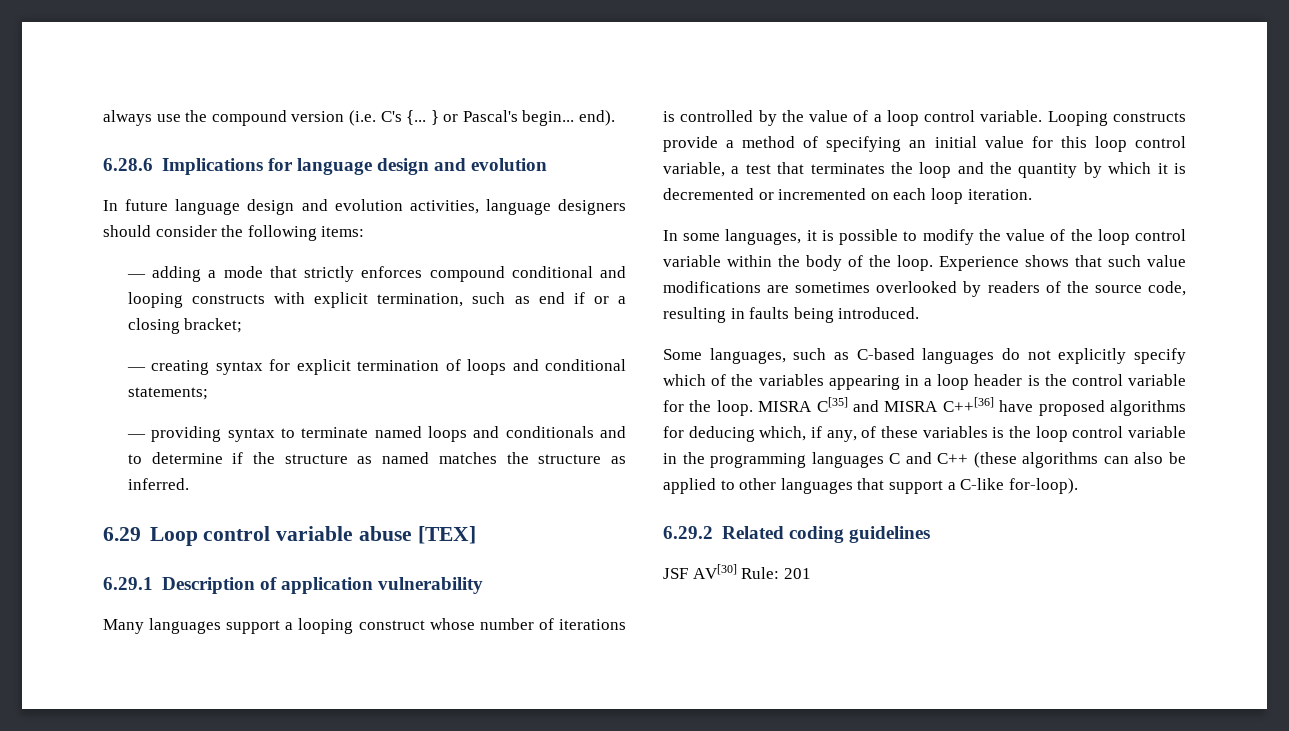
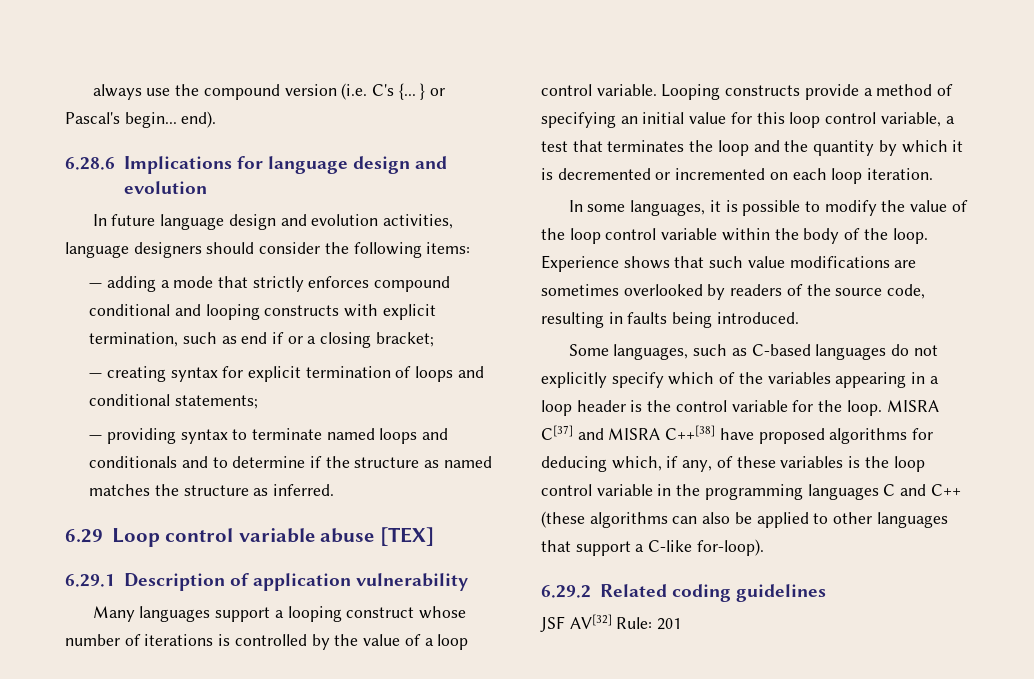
[816,397,848,412] C[35] -> [541,425,573,440] C[37]
[942,397,994,412] C++[36] -> [665,425,716,440] C++[38]
[692,564,737,579] AV[30] -> [569,614,612,629] AV[32]

